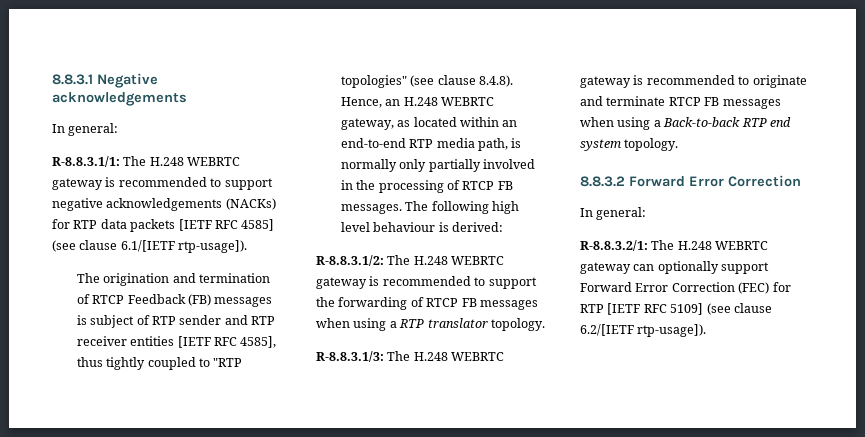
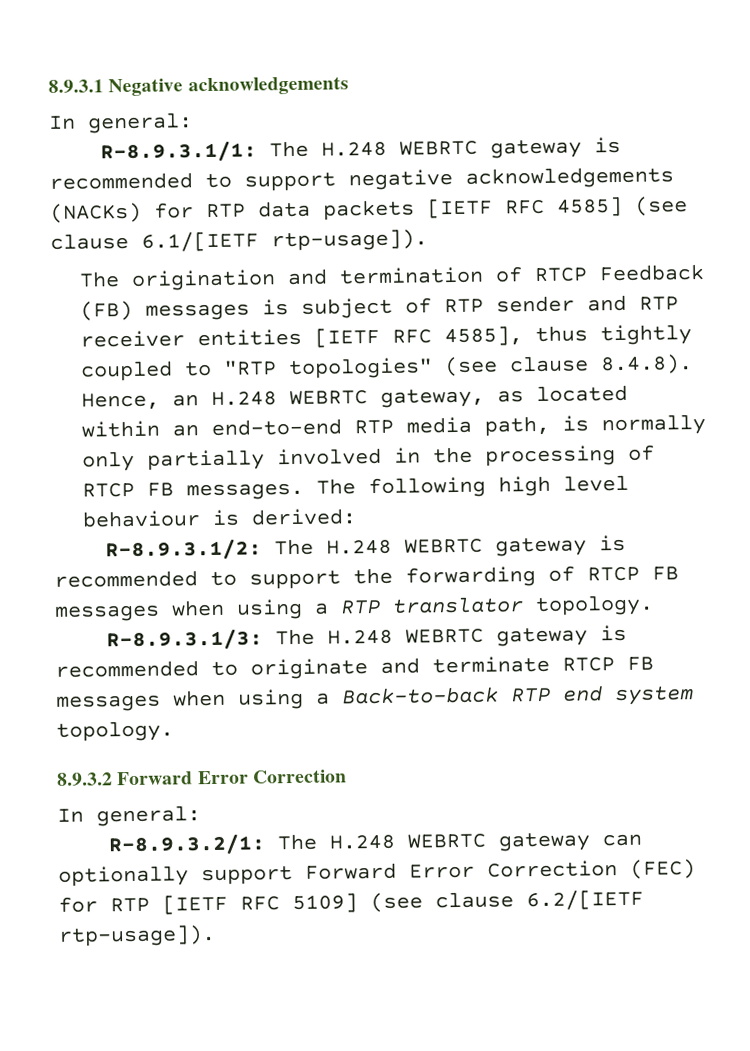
[52,74,93,85] 8.8.3.1 -> [48,79,104,93] 8.9.3.1
[52,156,120,167] R-8.8.3.1/1: -> [99,140,257,163] R-8.9.3.1/1:
[316,255,384,266] R-8.8.3.1/2: -> [104,538,262,561] R-8.9.3.1/2:
[316,351,384,362] R-8.8.3.1/3: -> [105,628,263,651] R-8.9.3.1/3:
[580,176,625,187] 8.8.3.2 -> [56,772,113,786] 8.9.3.2
[580,240,648,251] R-8.8.3.2/1: -> [107,833,265,856] R-8.9.3.2/1:

